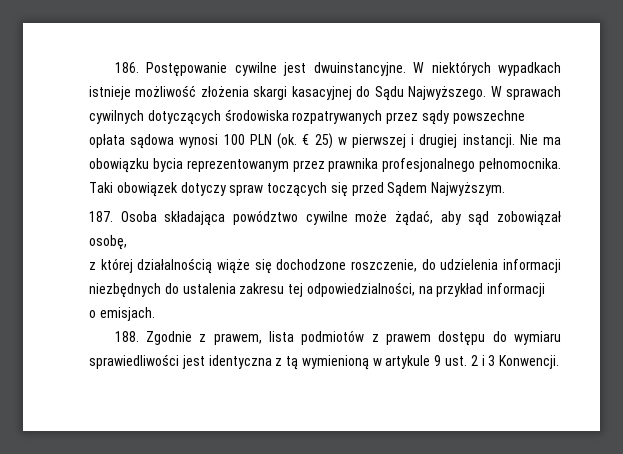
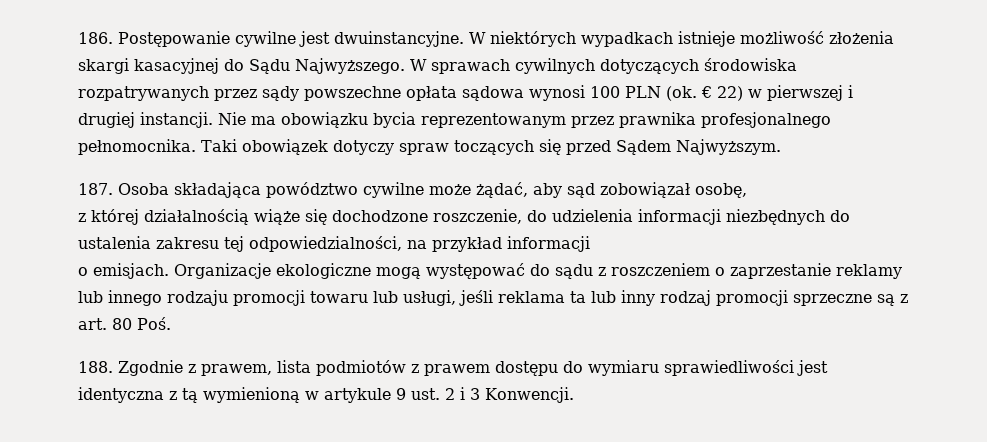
[314,133,333,149] 25) -> [717,86,743,101] 22)
(155, 314) none -> [174,263,902,279] [78,290,908,306] [78,317,171,330] Organizacje ekologiczne mogą występować do sądu z roszczeniem o zaprzestanie reklamy lub innego rodzaju promocji towaru lub usługi, jeśli reklama ta lub inny rodzaj promocji sprzeczne są z art. 80 Poś.

